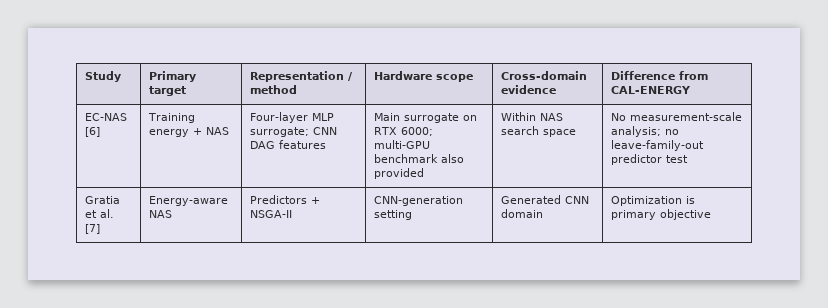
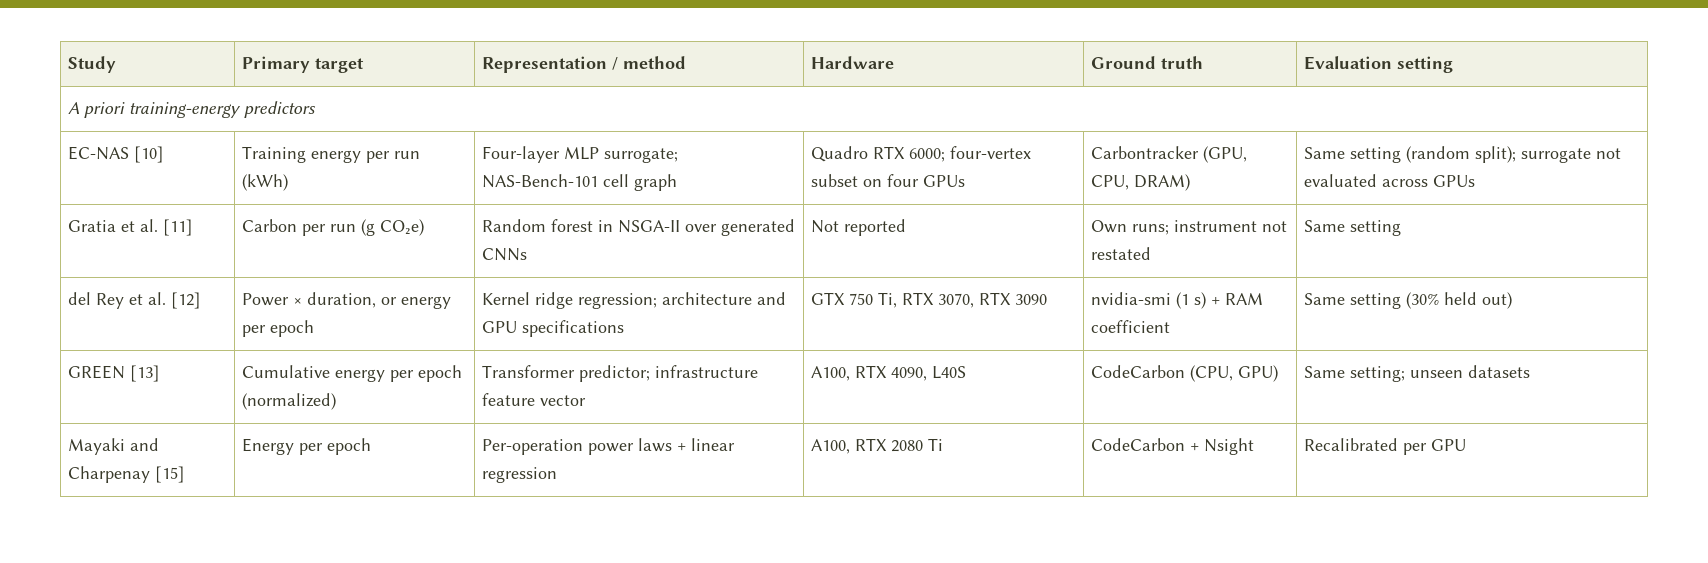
[436,74,474,82] [501,71,588,80] [501,85,557,94] [611,71,709,80] [611,86,692,94] scope | Cross-domain evidence | Difference from CAL-ENERGY -> [1091,56,1204,69] [1304,56,1454,73] [68,101,317,118] | Ground truth | Evaluation setting // A priori training-energy predictors
[85,127,101,137] [6] -> [134,146,165,163] [10]
[193,127,230,135] + NAS -> [366,151,421,163] [242,174,289,191] per run (kWh)
[313,127,338,135] [250,140,327,149] [374,113,478,123] [374,127,434,136] [374,140,431,149] [374,154,465,163] [374,168,425,179] [501,112,564,121] [501,126,577,137] [611,112,743,121] [611,126,680,137] [611,140,705,151] [611,154,689,165] [85,196,121,204] [85,209,115,218] [85,224,101,234] [149,196,229,206] [149,210,173,218] [250,195,321,204] [250,210,293,218] [374,196,464,206] [374,210,413,220] [501,195,590,204] [501,209,544,218] [611,196,696,206] [611,209,712,220] CNN DAG features | Main surrogate on RTX 6000; multi-GPU benchmark also provided | Within NAS search space | No measurement-scale analysis; no leave-family-out predictor test // Gratia et al. [7] | Energy-aware NAS | Predictors + NSGA-II | CNN-generation setting | Generated CNN domain | Optimization is primary objective -> [482,174,678,191] [811,146,1032,162] [811,174,966,187] [1091,146,1248,163] [1091,174,1191,191] [1304,146,1622,163] [1304,174,1476,187] [68,219,194,236] [242,219,425,236] [482,219,796,236] [482,248,528,261] [811,219,907,236] [1091,220,1288,235] [1091,247,1152,260] [1304,220,1402,236] [68,292,202,309] [242,292,452,309] [242,320,315,337] [482,292,787,309] [482,320,625,337] [811,292,1048,308] [1091,292,1264,309] [1091,320,1171,333] [1304,292,1513,309] [68,365,161,382] [242,365,463,382] [242,393,337,410] [482,365,759,382] [482,393,587,406] [811,365,967,381] [1091,365,1279,382] [1304,365,1531,382] [68,438,160,455] [68,466,186,483] [242,438,372,455] [482,438,736,455] [482,467,558,483] [811,438,944,454] [1091,438,1255,455] [1304,438,1467,455] NAS-Bench-101 cell graph | Quadro RTX 6000; four-vertex subset on four GPUs | Carbontracker (GPU, CPU, DRAM) | Same setting (random split); surrogate not evaluated across GPUs // Gratia et al. [11] | Carbon per run (g CO₂e) | Random forest in NSGA-II over generated CNNs | Not reported | Own runs; instrument not restated | Same setting // del Rey et al. [12] | Power × duration, or energy per epoch | Kernel ridge regression; architecture and GPU specifications | GTX 750 Ti, RTX 3070, RTX 3090 | nvidia-smi (1 s) + RAM coefficient | Same setting (30% held out) // GREEN [13] | Cumulative energy per epoch (normalized) | Transformer predictor; infrastructure feature vector | A100, RTX 4090, L40S | CodeCarbon (CPU, GPU) | Same setting; unseen datasets // Mayaki and Charpenay [15] | Energy per epoch | Per-operation power laws + linear regression | A100, RTX 2080 Ti | CodeCarbon + Nsight | Recalibrated per GPU

